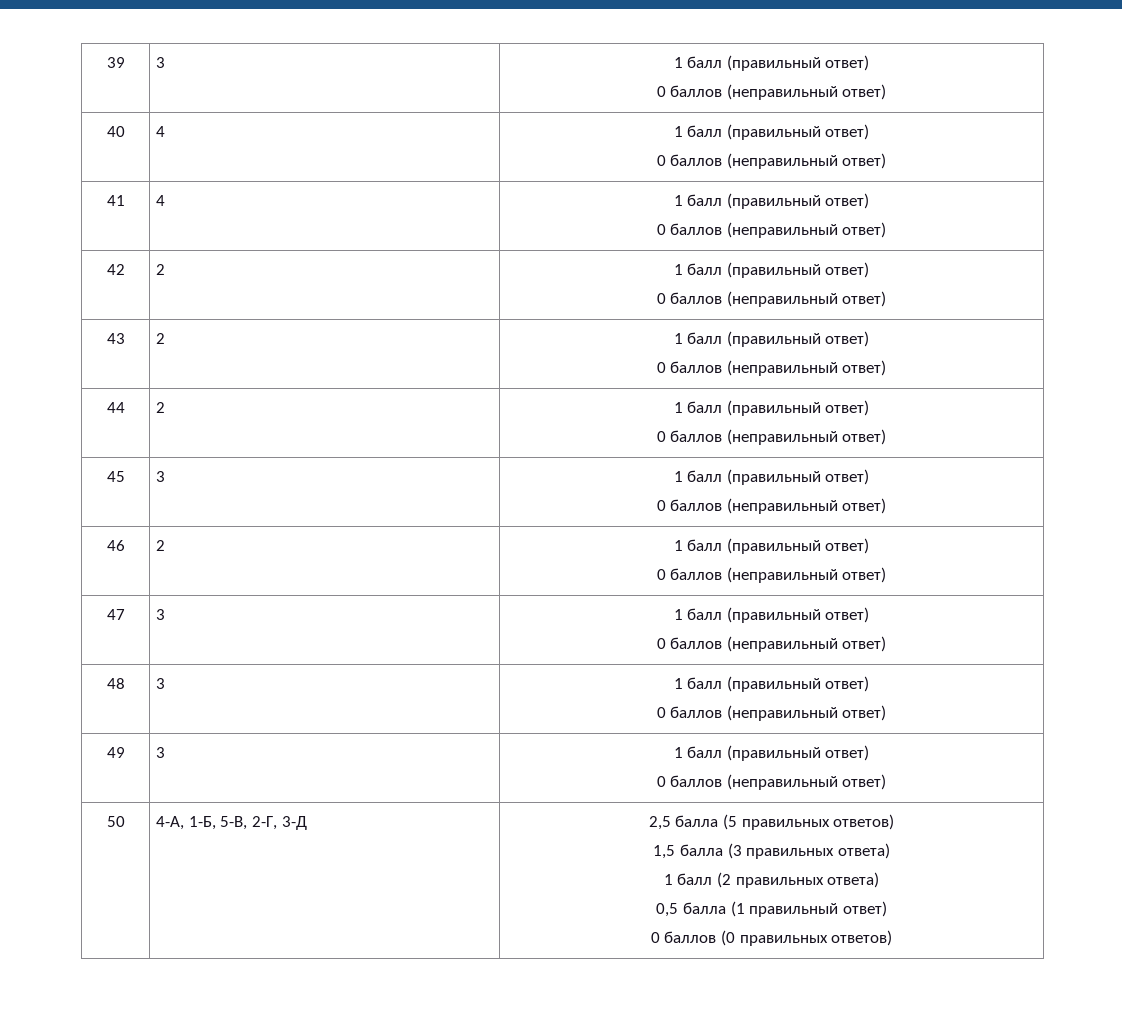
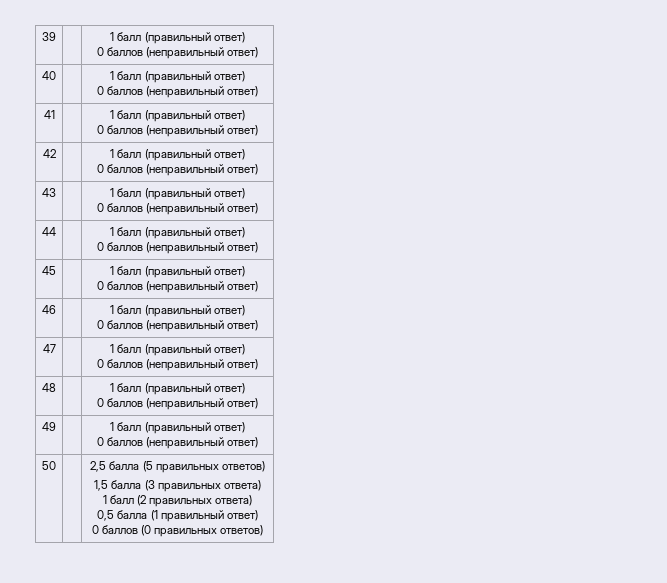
[156,57,166,68] 3 -> (56, 36) none
[156,126,166,137] 4 -> (56, 75) none
[156,195,166,206] 4 -> (55, 114) none
[156,264,166,275] 2 -> (56, 153) none
[156,333,166,344] 2 -> (56, 192) none
[156,402,166,413] 2 -> (56, 231) none
[156,471,166,482] 3 -> (56, 270) none
[156,540,166,551] 2 -> (56, 309) none
[156,609,166,620] 3 -> (56, 348) none
[156,678,166,689] 3 -> (56, 387) none
[156,747,166,758] 3 -> (56, 426) none
[156,816,307,830] 4-А, 1-Б, 5-В, 2-Г, 3-Д -> (56, 465) none

